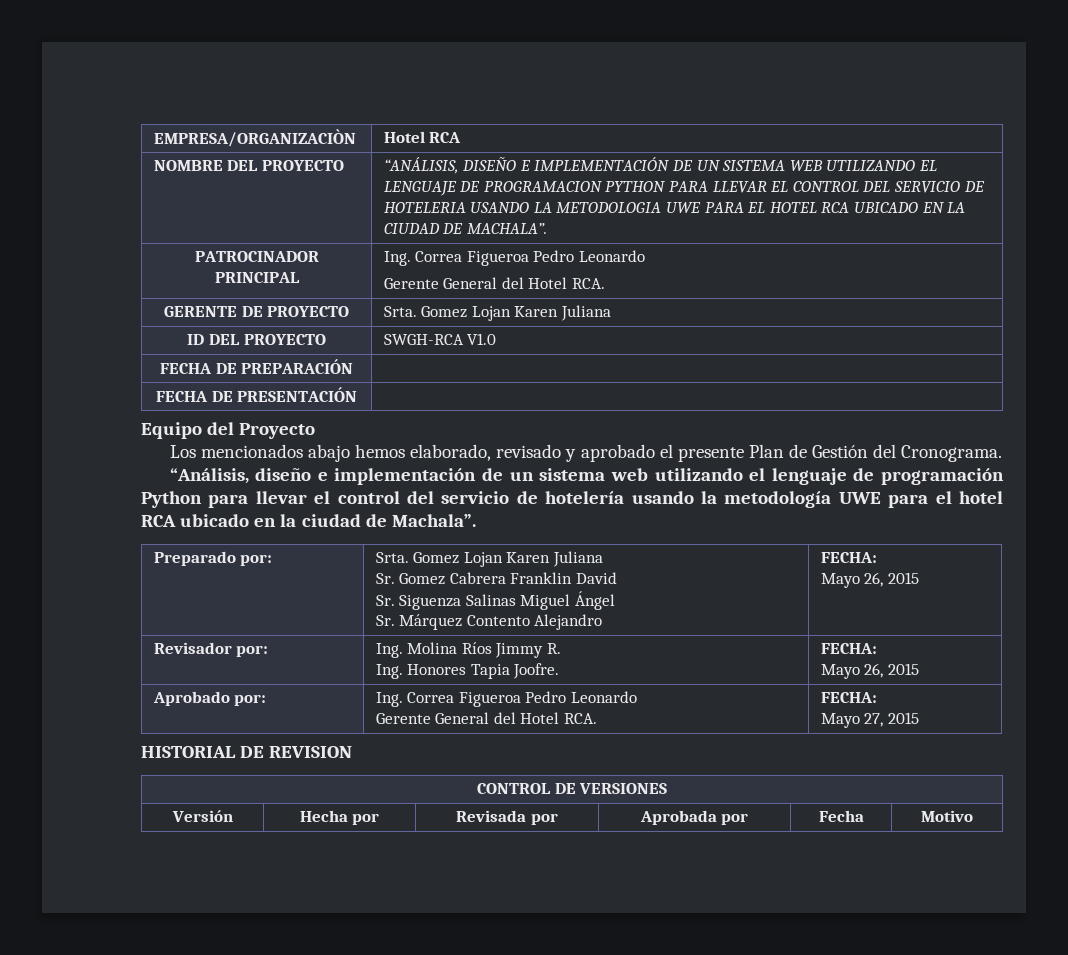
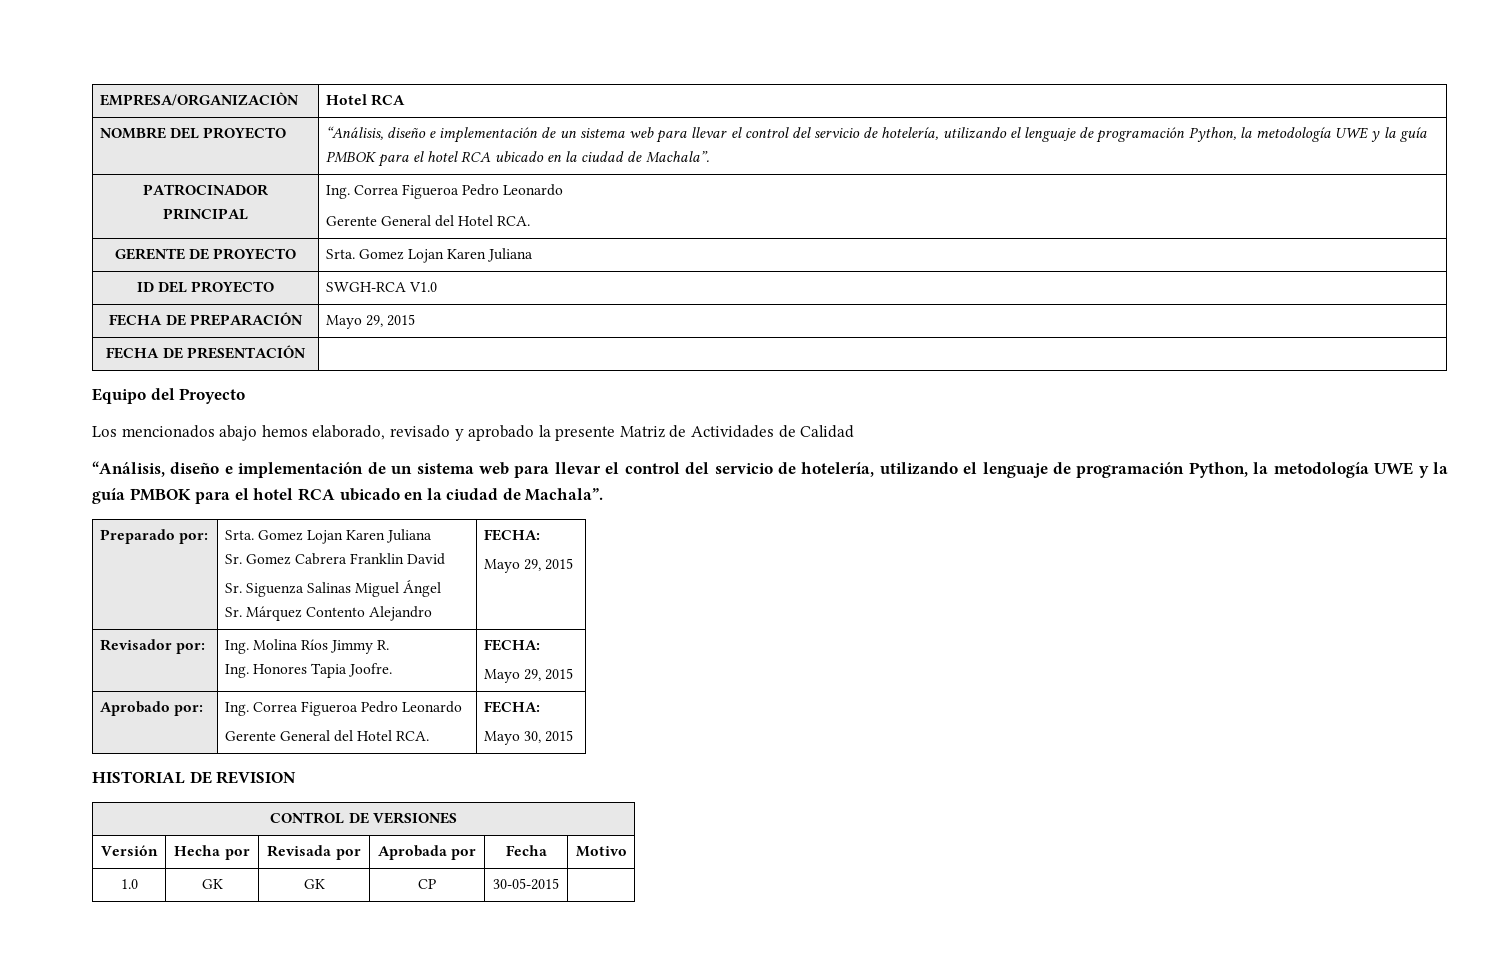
[383,157,937,174] [383,181,985,196] [383,202,966,213] [383,223,547,234] “ANÁLISIS, DISEÑO E IMPLEMENTACIÓN DE UN SISTEMA WEB UTILIZANDO EL LENGUAJE DE PROGRAMACION PYTHON PARA LLEVAR EL CONTROL DEL SERVICIO DE HOTELERIA USANDO LA METODOLOGIA UWE PARA EL HOTEL RCA UBICADO EN LA CIUDAD DE MACHALA”. -> [325,126,1427,143] [325,151,709,167] “Análisis, diseño e implementación de un sistema web para llevar el control del servicio de hotelería, utilizando el lenguaje de programación Python, la metodología UWE y la guía PMBOK para el hotel RCA ubicado en la ciudad de Machala”.
(354, 366) none -> [325,314,416,329] Mayo 29, 2015
[659,444,1003,462] [169,468,1005,485] [141,491,881,508] el presente Plan de Gestión del Cronograma. // “Análisis, diseño e implementación de un sistema web utilizando el lenguaje de programación Python para llevar el control del servicio de hotelería usando la metodología UWE -> [538,425,855,441] [92,461,1448,478] [92,488,191,504] la presente Matriz de Actividades de Calidad // “Análisis, diseño e implementación de un sistema web para llevar el control del servicio de hotelería, utilizando el lenguaje de programación Python, la metodología UWE y la guía PMBOK
[864,572,884,587] 26, -> [523,559,541,571] 29,
[864,663,884,678] 26, -> [523,669,541,681] 29,
[864,713,884,727] 27, -> [523,731,541,743] 30,
(973, 816) none -> [120,879,138,889] [201,879,223,889] [303,879,325,889] [418,879,436,889] [493,878,559,890] // 1.0 | GK | GK | CP | 30-05-2015 |

